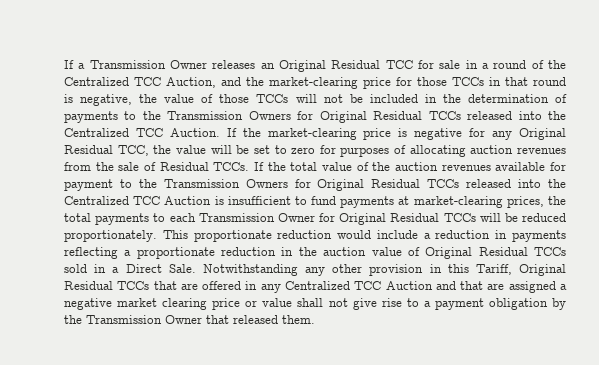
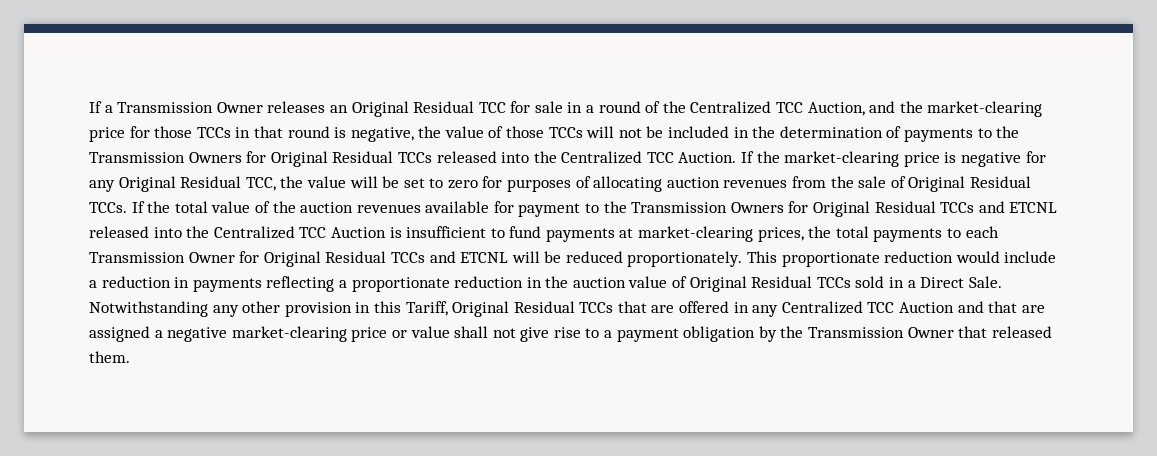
(156, 166) none -> [908,176,966,192] Original
(460, 183) none -> [978,201,1058,213] and ETCNL
(476, 217) none -> [429,251,509,263] and ETCNL
[117,298,208,310] market clearing -> [231,326,347,342] market-clearing

